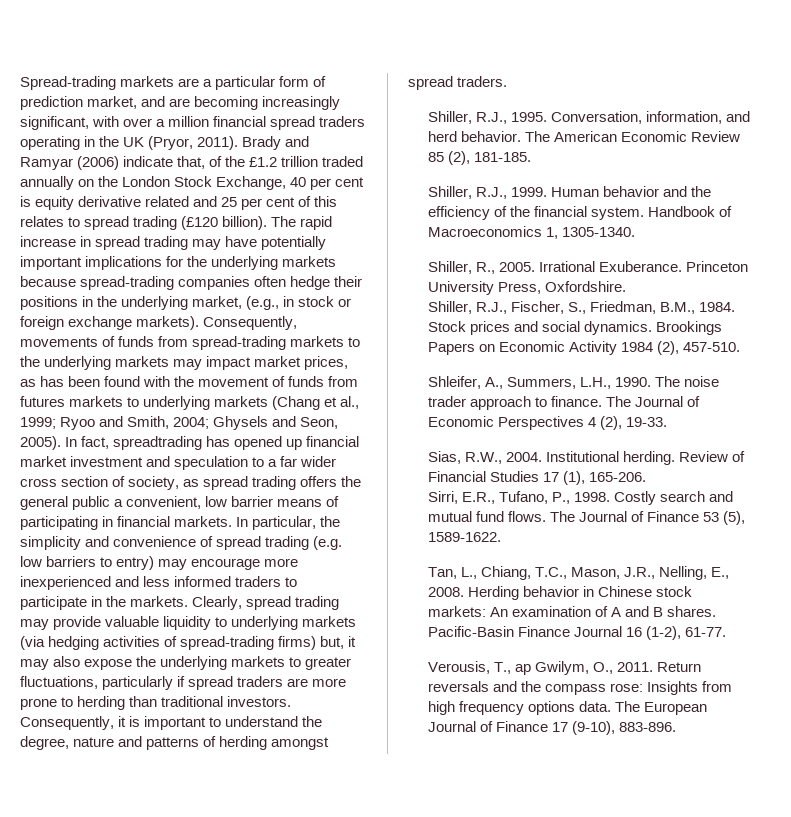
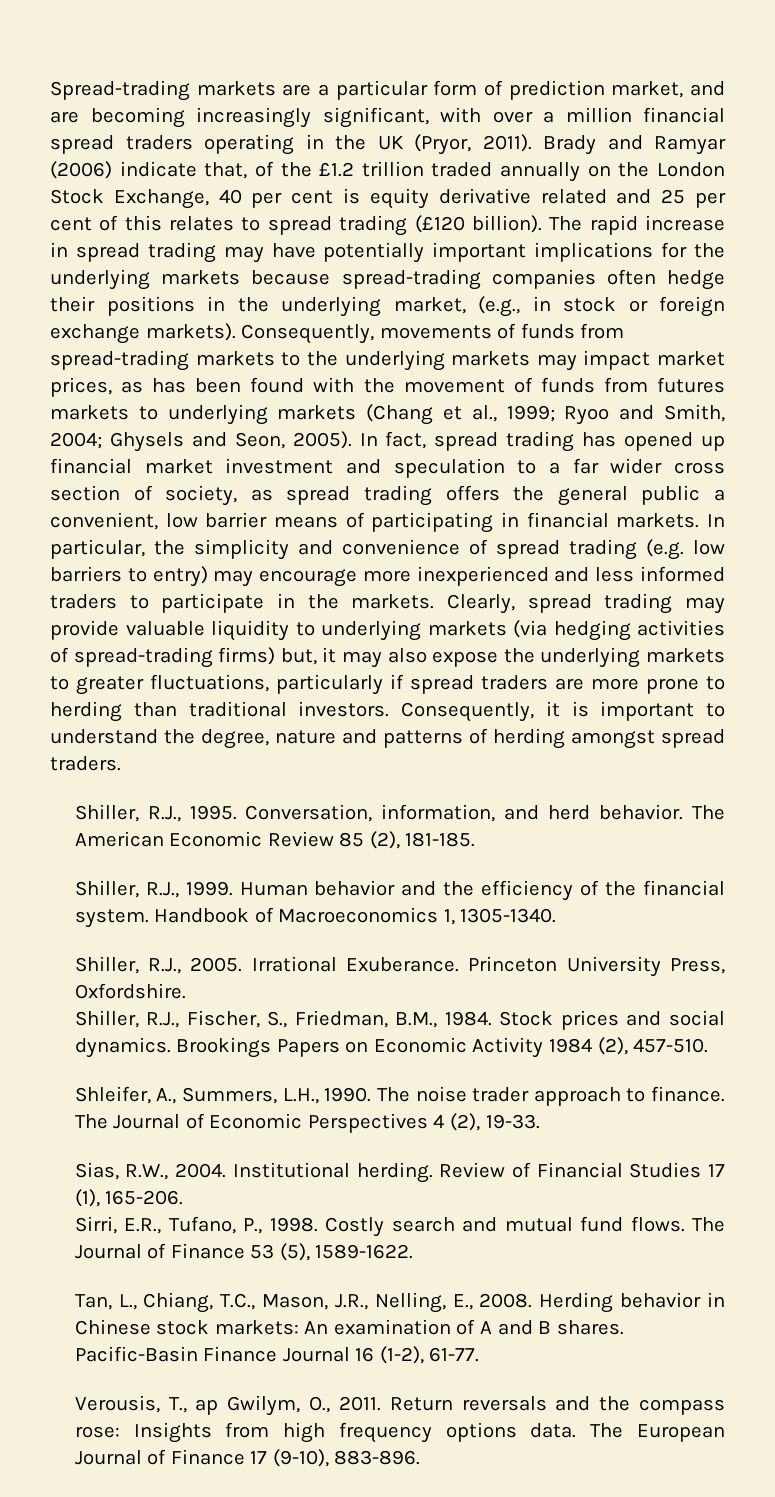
[113,436,203,450] spreadtrading -> [434,431,575,452] spread trading
[476,262,496,274] R., -> [148,958,182,974] R.J.,

